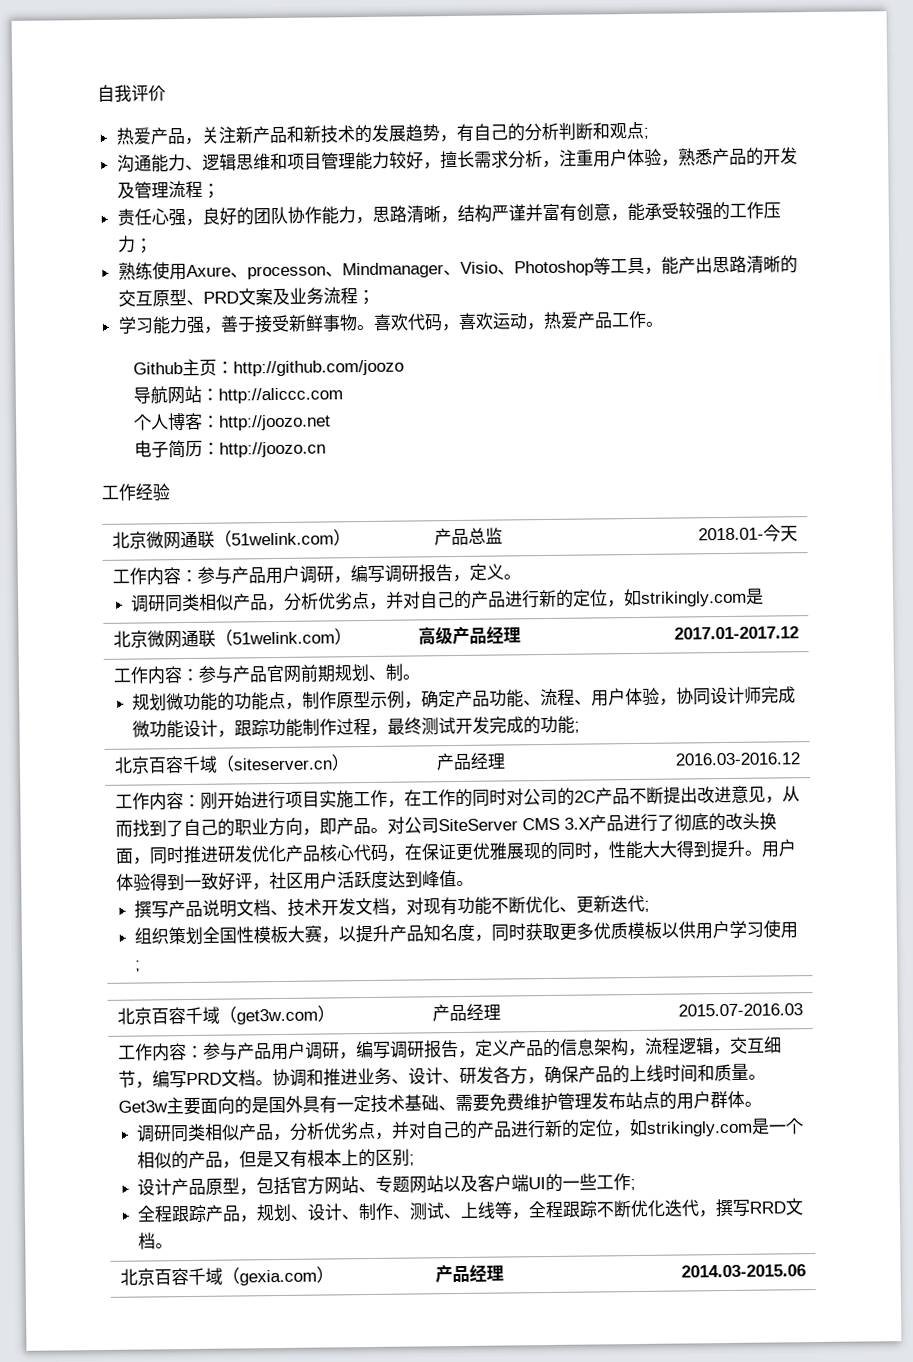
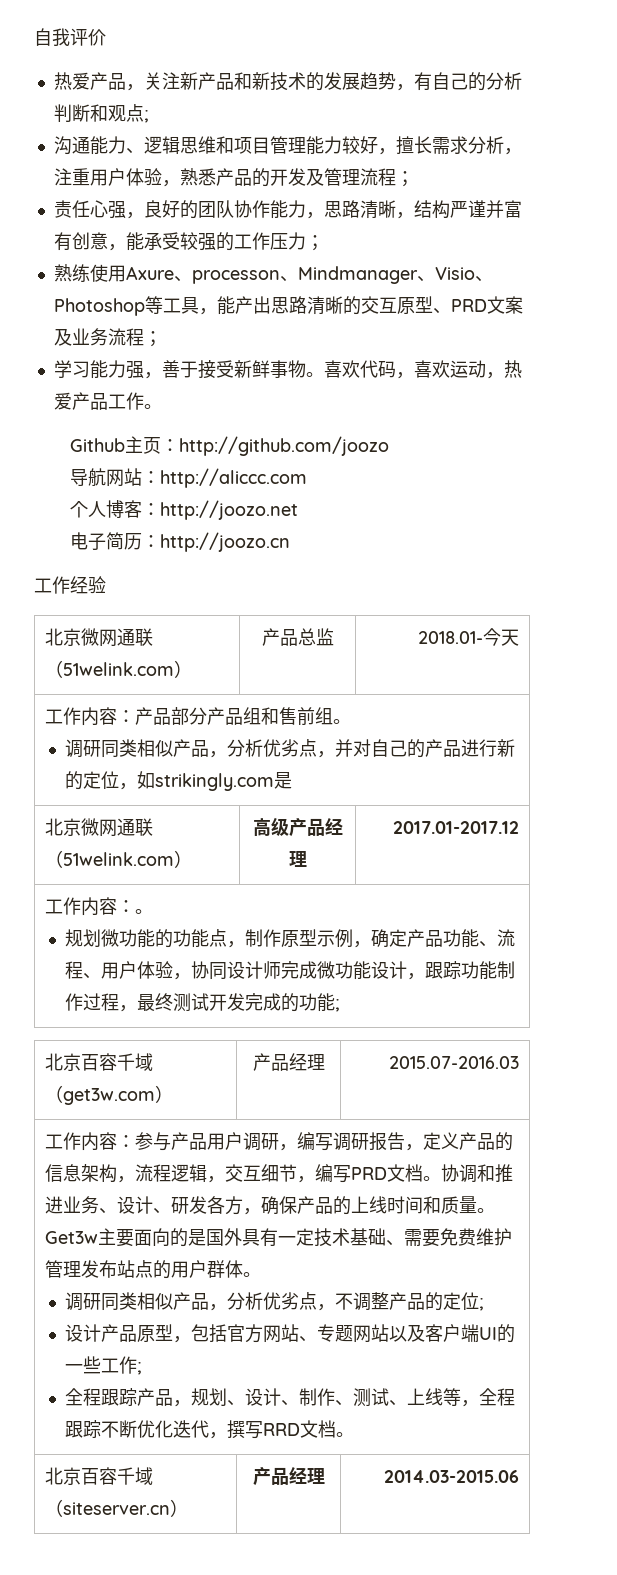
[196,563,504,585] 参与产品用户调研，编写调研报告，定义 -> [135,707,334,725] 产品部分产品组和售前组
[197,663,403,684] 参与产品官网前期规划、制 -> (136, 906) none
[113,754,350,774] [436,752,505,771] [675,752,801,766] [114,785,800,811] [114,812,777,838] [114,839,796,865] [115,870,474,892] [134,894,651,919] [134,919,799,945] [135,960,142,972] // 北京百容千域（siteserver.cn） | 产品经理 | 2016.03-2016.12 // 工作内容：刚开始进行项目实施工作，在工作的同时对公司的2C产品不断提出改进意见，从而找到了自己的职业方向，即产品。对公司SiteServer CMS 3.X产品进行了彻底的改头换面，同时推进研发优化产品核心代码，在保证更优雅展现的同时，性能大大得到提升。用户体验得到一致好评，社区用户活跃度达到峰值。 // 撰写产品说明文档、技术开发文档，对现有功能不断优化、更新迭代; // 组织策划全国性模板大赛，以提升产品知名度，同时获取更多优质模板以供用户学习使用; -> (341, 1005) none
[391,1118,805,1139] [137,1148,411,1170] 并对自己的产品进行新的定位，如strikingly.com是一个相似的产品，但是又有根本上的区别 -> [335,1292,480,1311] 不调整产品的定位
[238,1269,317,1286] gexia.com -> [63,1502,171,1515] siteserver.cn

